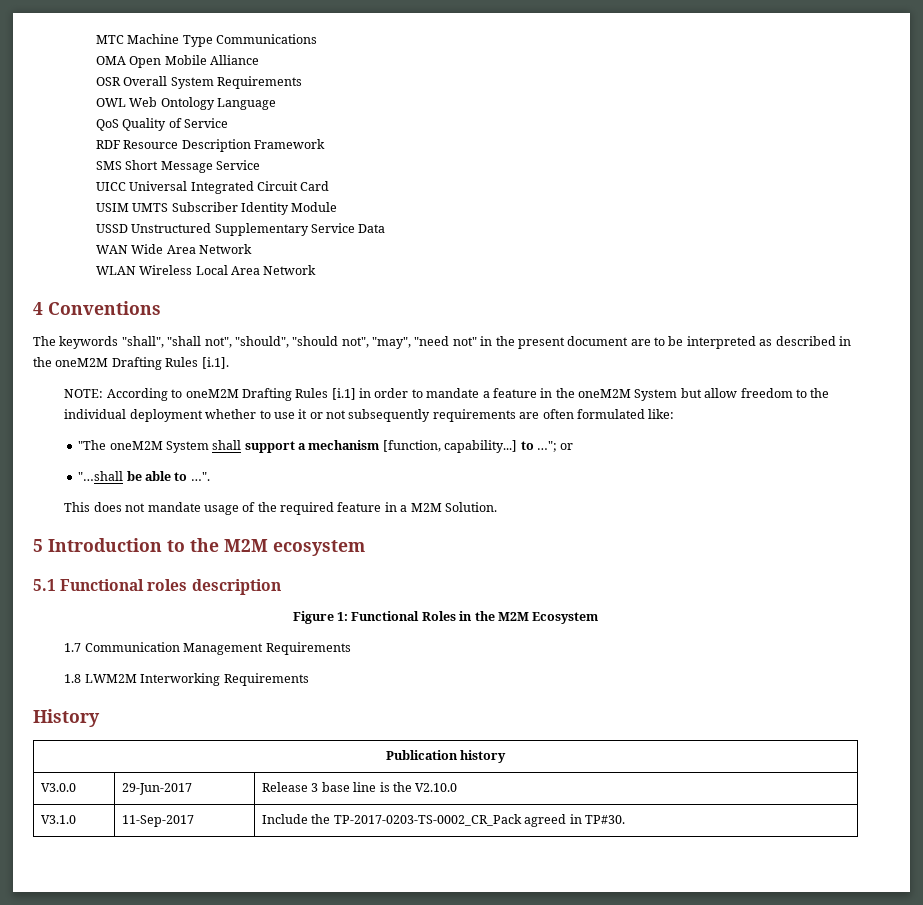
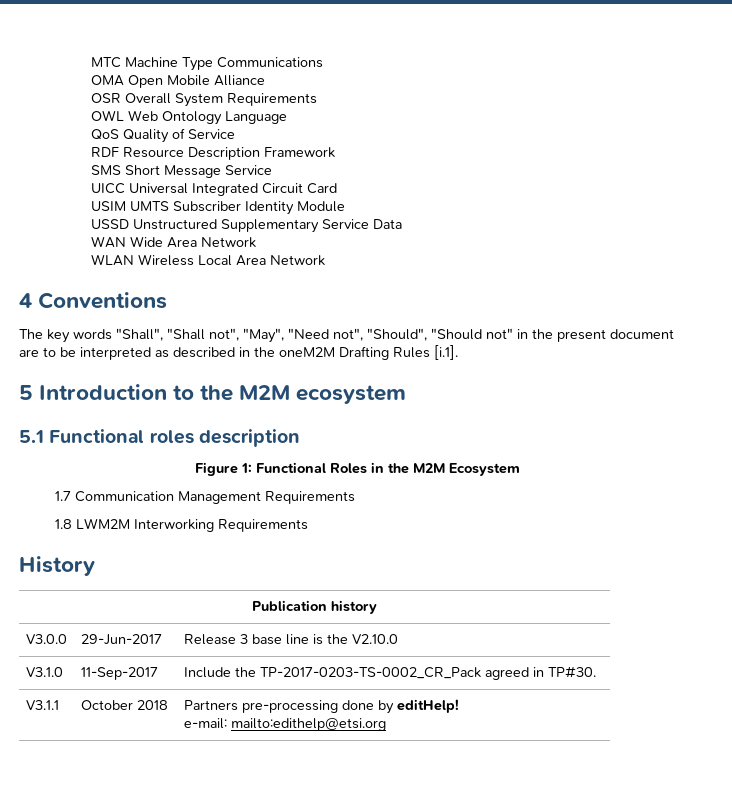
[59,336,450,349] keywords "shall", "shall not", "should", "should not", "may", "need -> [47,328,482,343] key words "Shall", "Shall not", "May", "Need not", "Should", "Should
[64,388,830,401] [64,409,675,422] [78,440,574,453] [78,471,210,481] [64,502,497,515] // NOTE: According to oneM2M Drafting Rules [i.1] in order to mandate a feature in the oneM2M System but allow freedom to the individual deployment whether to use it or not subsequently requirements are often formulated like: // "The oneM2M System shall support a mechanism [function, capability...] to …"; or // "…shall be able to …". // This does not mandate usage of the required feature in a M2M Solution. -> (458, 352) none
(625, 819) none -> [25,700,59,710] [80,700,168,710] [183,699,459,714] [183,718,386,731] // V3.1.1 | October 2018 | Partners pre-processing done by editHelp! // e-mail: mailto:edithelp@etsi.org

